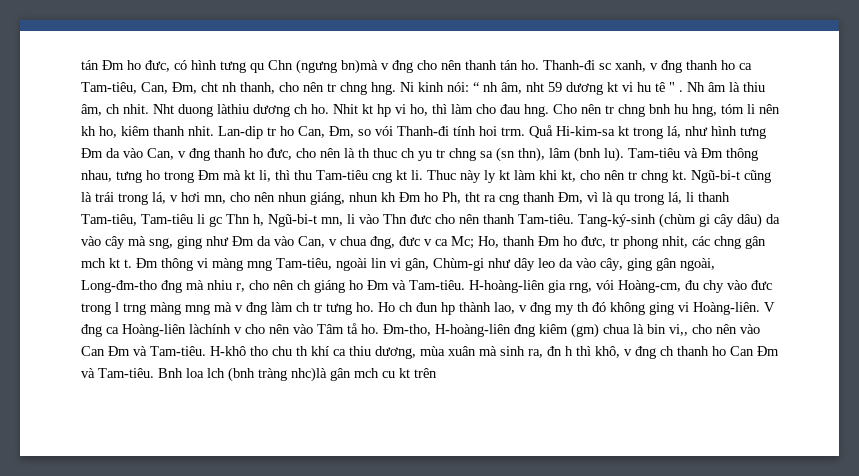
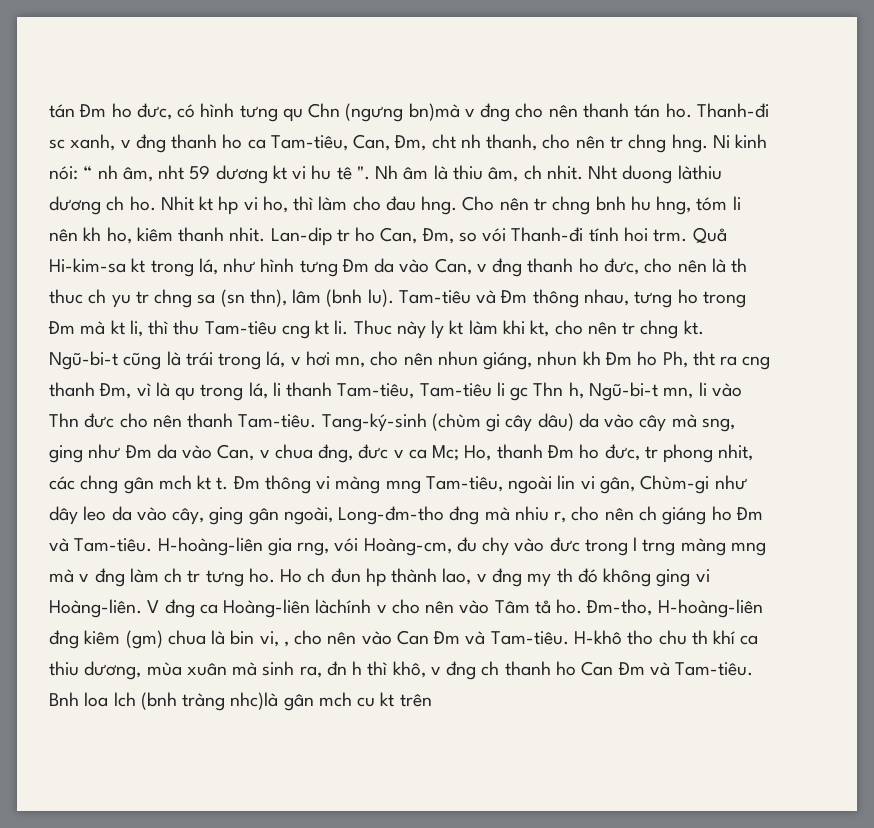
[669,82,683,92] " . -> [356,166,370,180] ".
[669,324,688,336] vi,, -> [259,631,289,647] vi, ,

